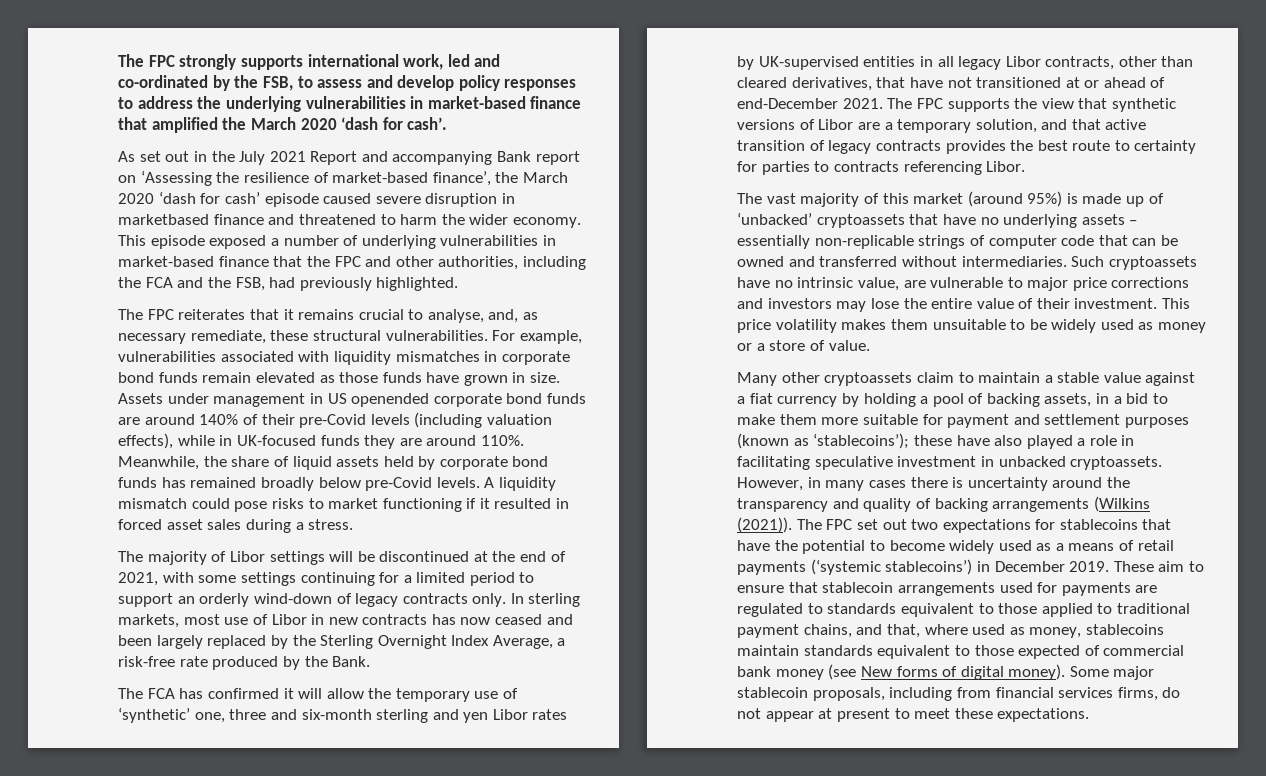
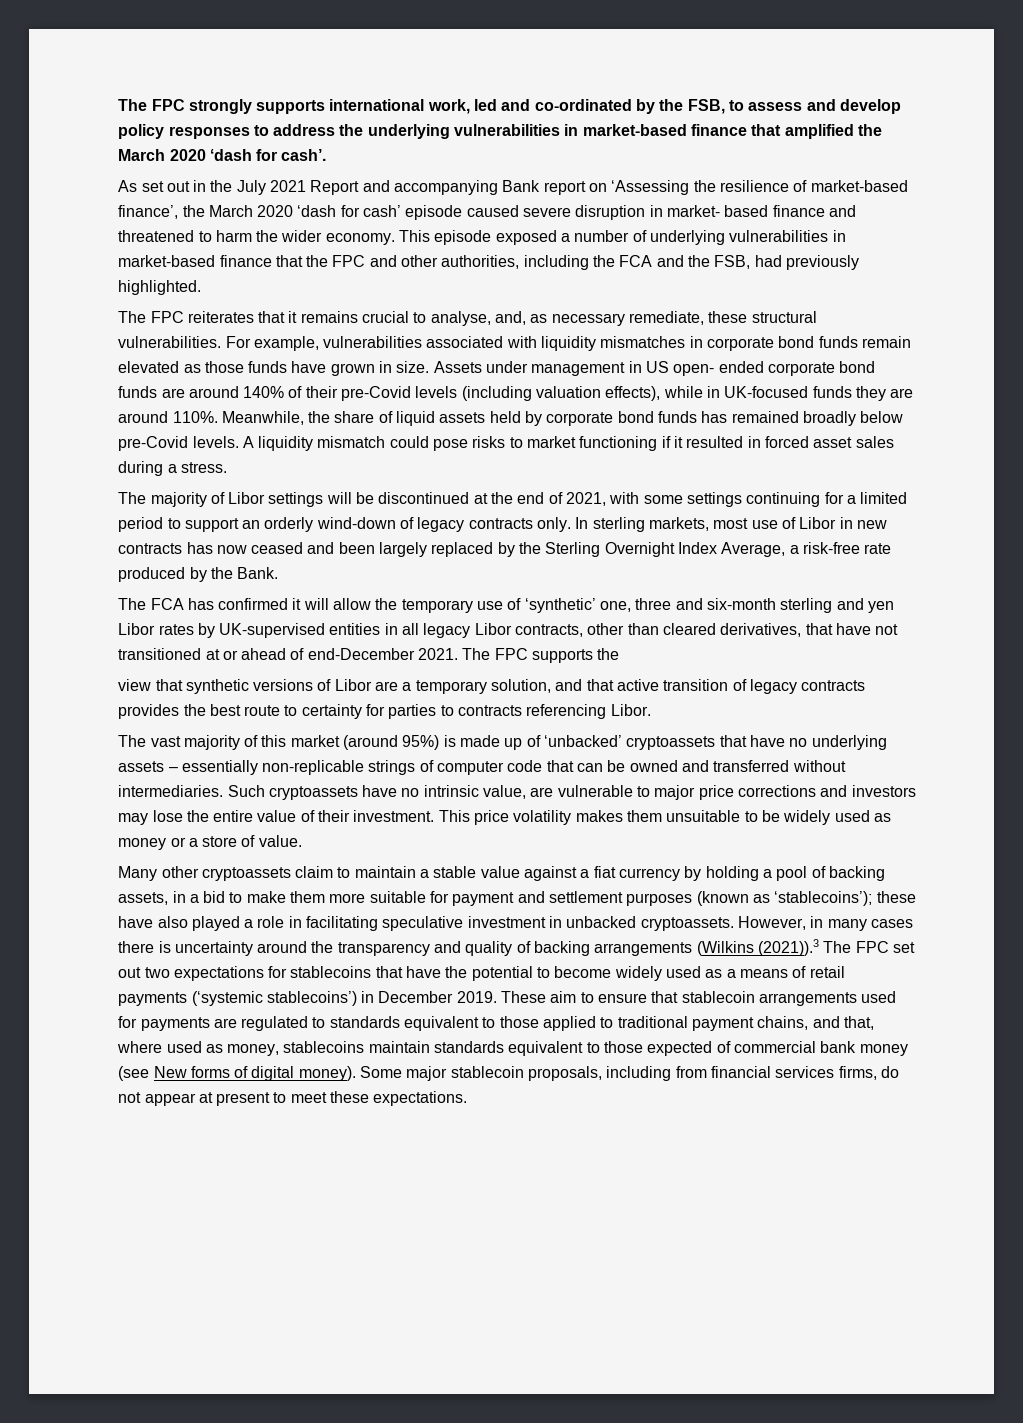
[118,214,210,225] marketbased -> [667,205,769,217] market- based
[351,393,430,407] openended -> [673,361,764,376] open- ended
(1038, 103) none -> (620, 654) //
[737,517,793,533] (2021)). -> [758,939,820,956] (2021)).3

